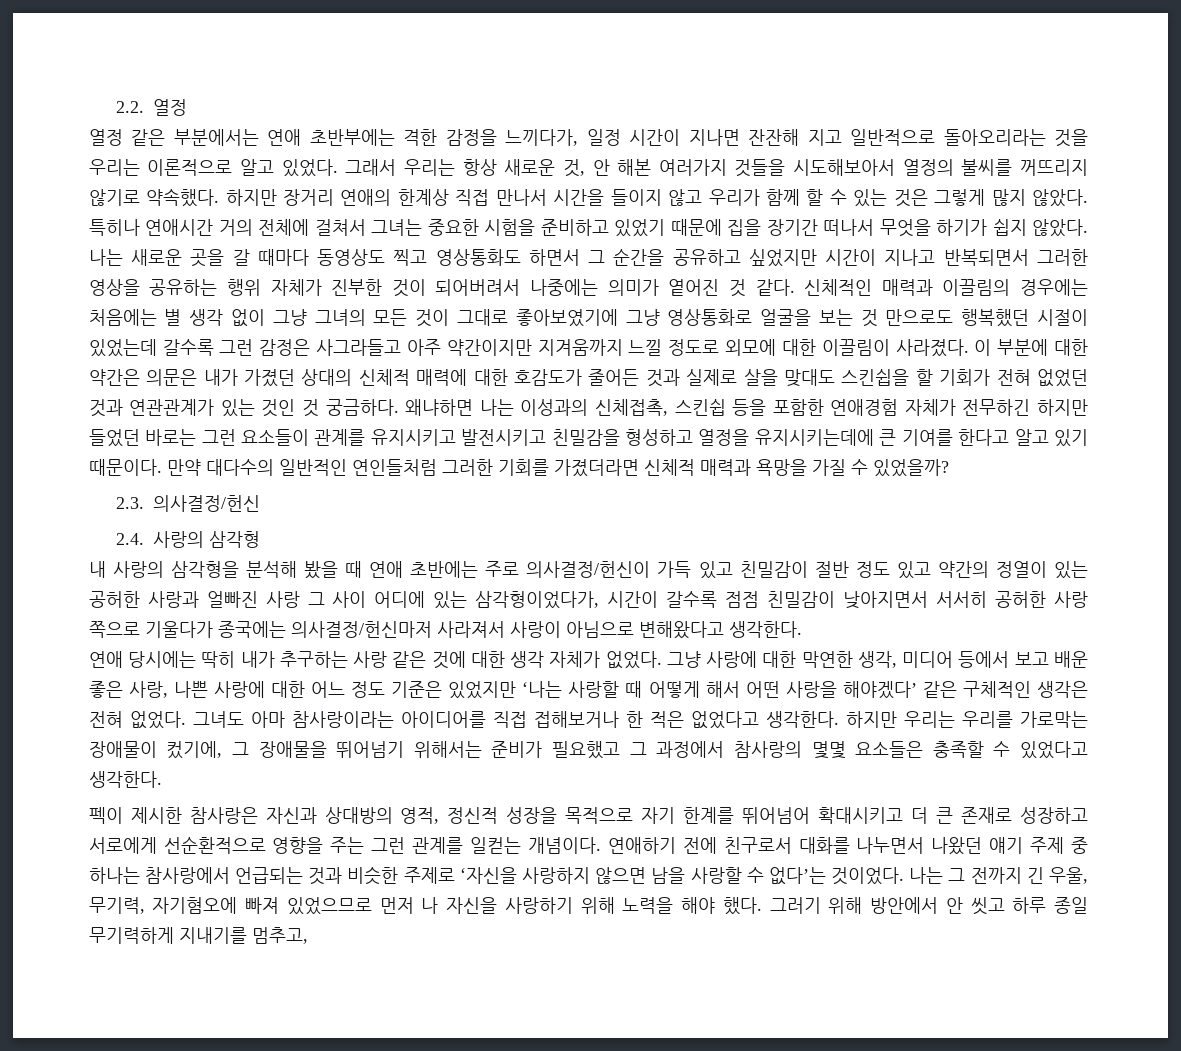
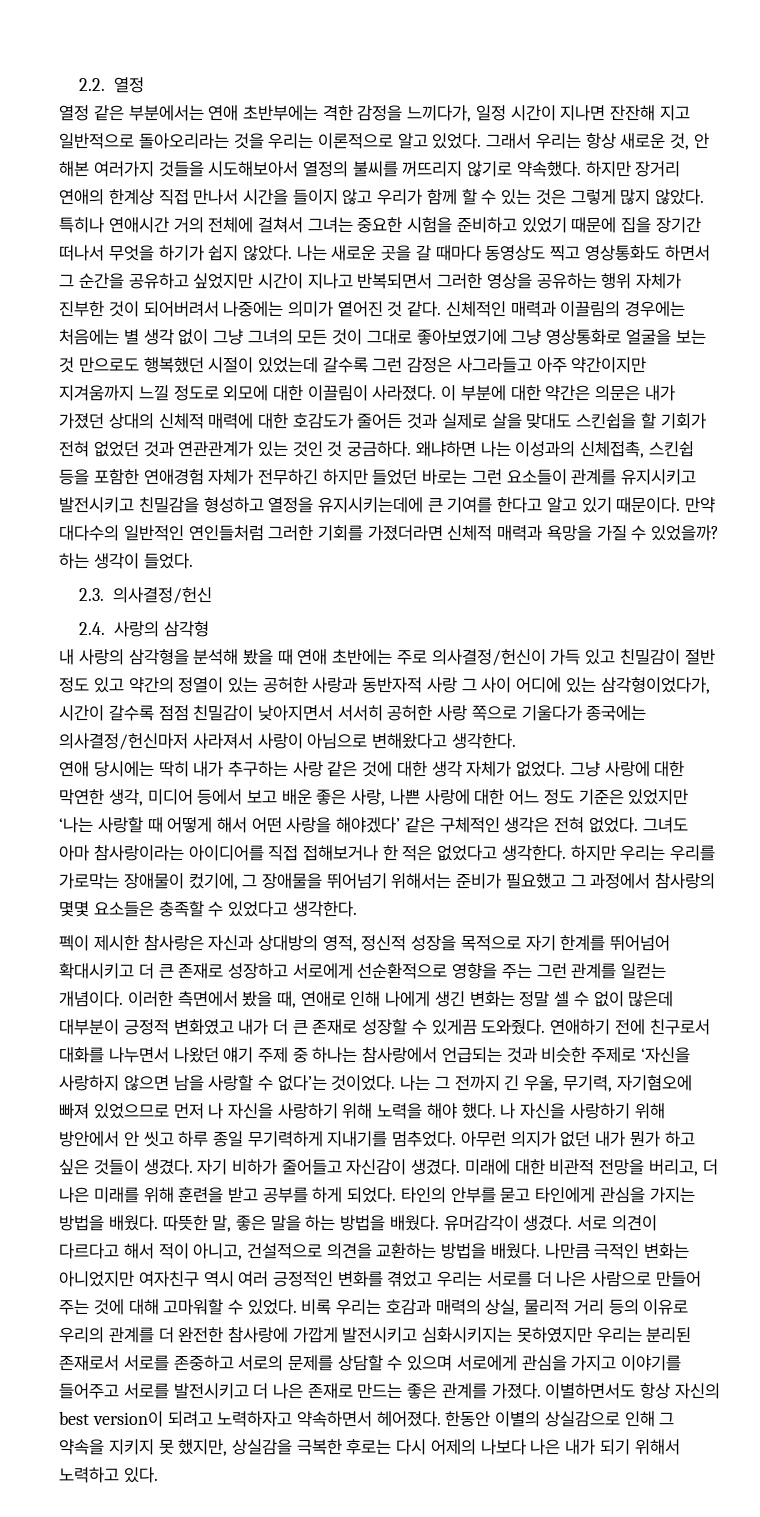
(949, 468) none -> [59,553,193,569] 하는 생각이 들었다.
[206,591,258,608] 얼빠진 -> [362,677,423,693] 동반자적
(601, 845) none -> [127,991,674,1008] [59,1019,546,1035] 이러한 측면에서 봤을 때, 연애로 인해 나에게 생긴 변화는 정말 셀 수 없이 많은데 대부분이 긍정적 변화였고 내가 더 큰 존재로 성장할 수 있게끔 도와줬다.
[769,897,821,914] 그러기 -> [500,1103,630,1119] 나 자신을 사랑하기
[251,927,308,944] 멈추고, -> [392,1131,695,1147] [59,1159,718,1176] [59,1187,695,1203] [59,1215,657,1232] [59,1243,690,1260] [59,1271,701,1287] [59,1299,689,1316] [59,1327,692,1343] [59,1355,682,1371] [59,1383,720,1399] [59,1411,675,1427] [59,1439,680,1456] [59,1467,158,1483] 멈추었다. 아무런 의지가 없던 내가 뭔가 하고 싶은 것들이 생겼다. 자기 비하가 줄어들고 자신감이 생겼다. 미래에 대한 비관적 전망을 버리고, 더 나은 미래를 위해 훈련을 받고 공부를 하게 되었다. 타인의 안부를 묻고 타인에게 관심을 가지는 방법을 배웠다. 따뜻한 말, 좋은 말을 하는 방법을 배웠다. 유머감각이 생겼다. 서로 의견이 다르다고 해서 적이 아니고, 건설적으로 의견을 교환하는 방법을 배웠다. 나만큼 극적인 변화는 아니었지만 여자친구 역시 여러 긍정적인 변화를 겪었고 우리는 서로를 더 나은 사람으로 만들어 주는 것에 대해 고마워할 수 있었다. 비록 우리는 호감과 매력의 상실, 물리적 거리 등의 이유로 우리의 관계를 더 완전한 참사랑에 가깝게 발전시키고 심화시키지는 못하였지만 우리는 분리된 존재로서 서로를 존중하고 서로의 문제를 상담할 수 있으며 서로에게 관심을 가지고 이야기를 들어주고 서로를 발전시키고 더 나은 존재로 만드는 좋은 관계를 가졌다. 이별하면서도 항상 자신의 best version이 되려고 노력하자고 약속하면서 헤어졌다. 한동안 이별의 상실감으로 인해 그 약속을 지키지 못 했지만, 상실감을 극복한 후로는 다시 어제의 나보다 나은 내가 되기 위해서 노력하고 있다.

